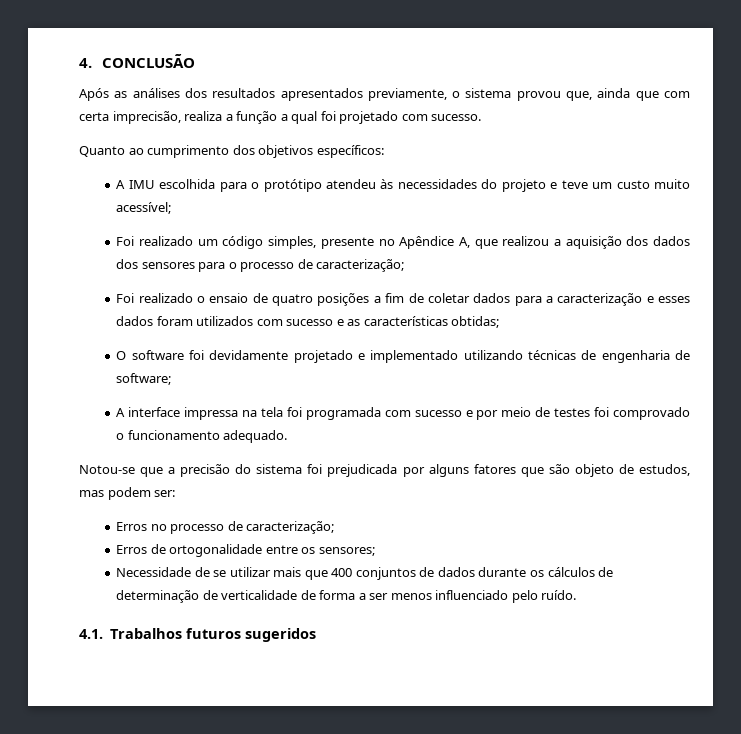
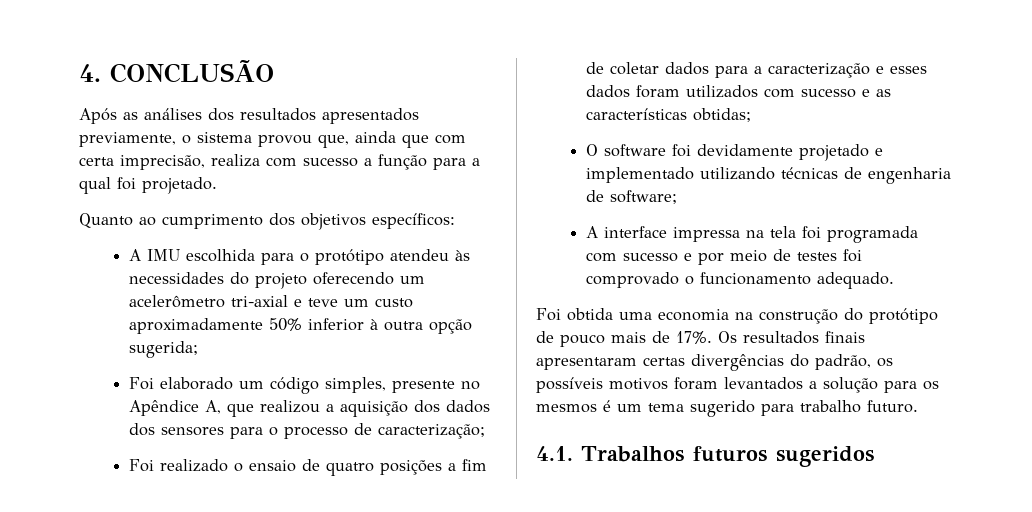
(223, 116) none -> [266,157,358,167] com sucesso
(278, 117) none -> [433,158,466,170] para
[339,111,482,124] projetado com sucesso. -> [142,177,217,194] projetado.
[550,179,690,189] [116,202,172,214] [116,236,194,246] e teve um custo muito acessível; // Foi realizado -> [312,272,425,285] [128,295,413,308] [128,318,472,334] [128,341,198,358] [128,377,233,390] oferecendo um acelerômetro tri-axial e teve um custo aproximadamente 50% inferior à outra opção sugerida; // Foi elaborado
[79,464,690,477] [79,487,176,500] [116,521,335,534] [116,544,375,557] [116,567,614,580] [116,590,577,603] Notou-se que a precisão do sistema foi prejudicada por alguns fatores que são objeto de estudos, mas podem ser: // Erros no processo de caracterização; // Erros de ortogonalidade entre os sensores; // Necessidade de se utilizar mais que 400 conjuntos de dados durante os cálculos de determinação de verticalidade de forma a ser menos influenciado pelo ruído. -> [536,308,938,324] [536,331,865,347] [536,354,893,371] [536,377,939,393] [536,400,918,417] Foi obtida uma economia na construção do protótipo de pouco mais de 17%. Os resultados finais apresentaram certas divergências do padrão, os possíveis motivos foram levantados a solução para os mesmos é um tema sugerido para trabalho futuro.

